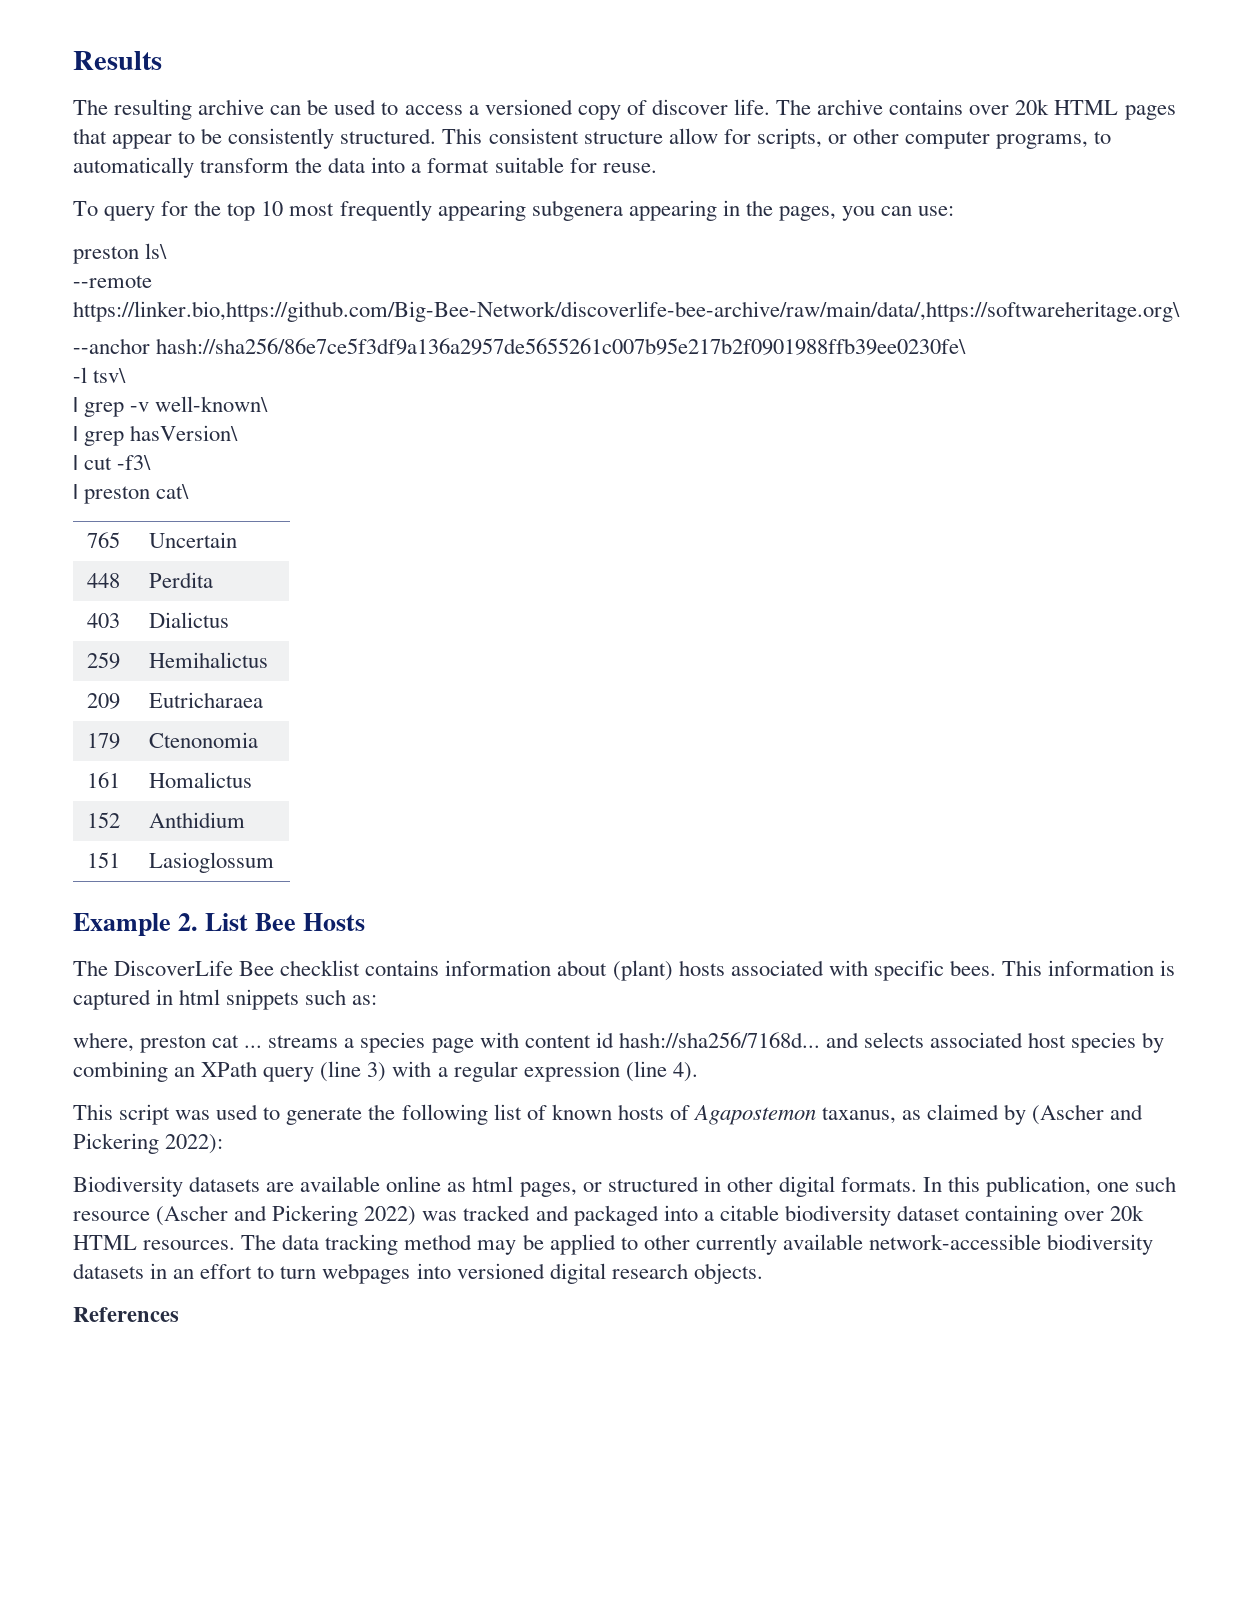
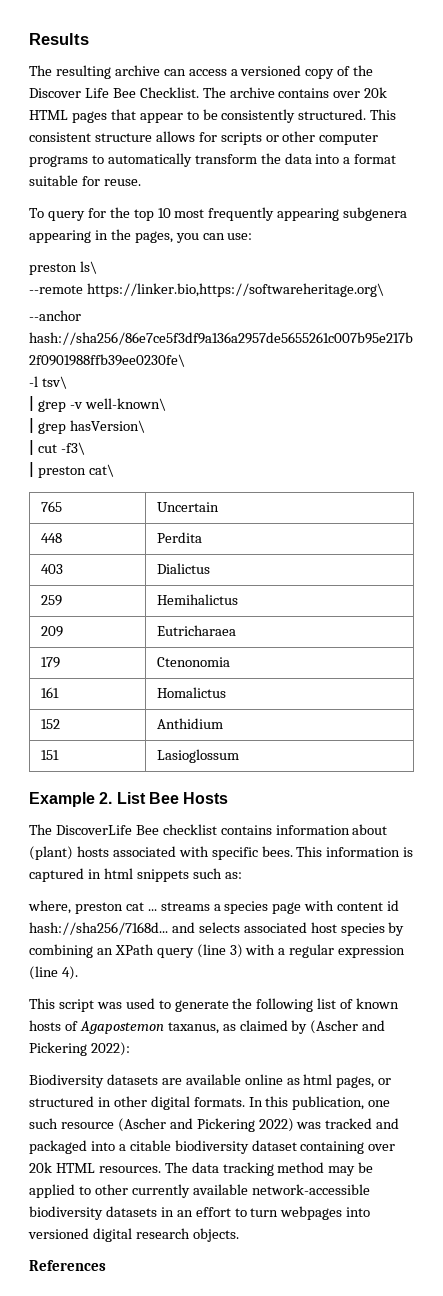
[307,99,399,115] be used to -> (186, 72) none
[651,99,770,115] discover life. -> [353,65,374,76] [29,87,199,98] the Discover Life Bee Checklist.
[668,128,822,149] allow for scripts, -> [155,131,262,145] allows for scripts
[996,134,1089,149] programs, -> [29,155,88,167] programs
[73,301,1180,322] https://linker.bio,https://github.com/Big-Bee-Network/discoverlife-bee-archive/raw/main/data/,https://softwareheritage.org\ -> [86,283,384,297] https://linker.bio,https://softwareheritage.org\

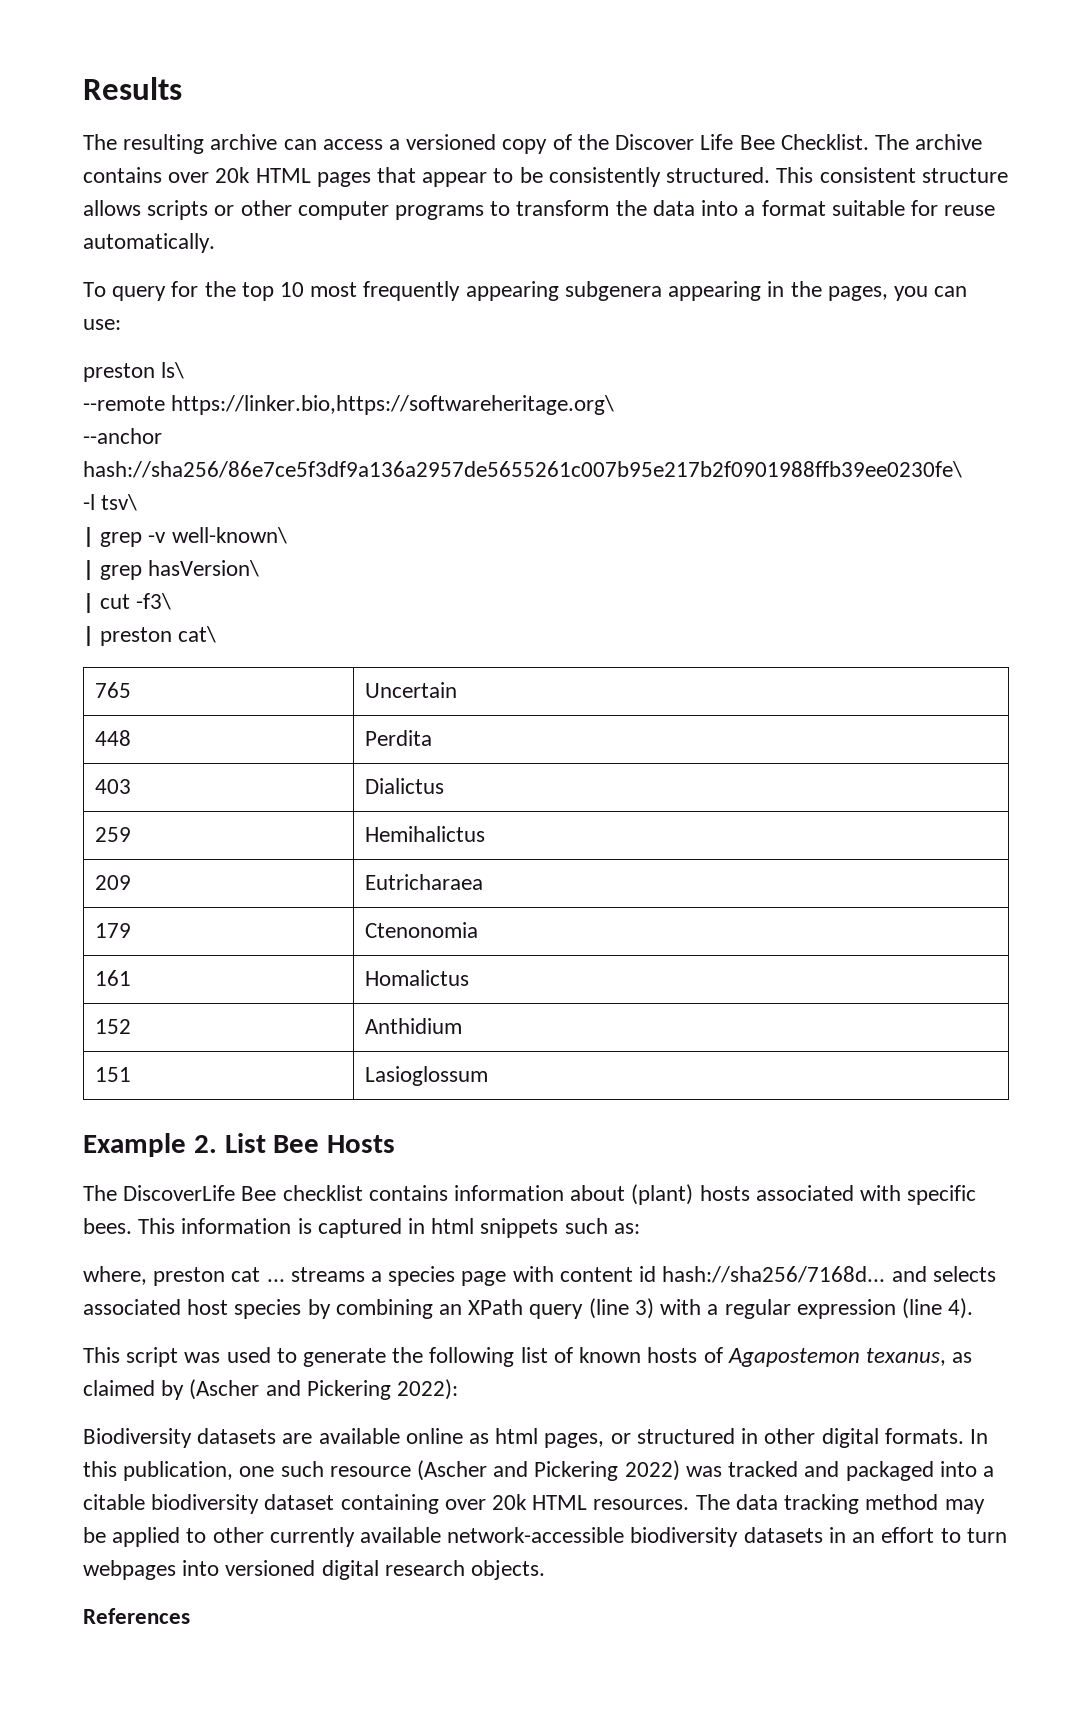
[198,132,217,142] for -> (141, 208) none
[107,153,192,167] automatically -> (511, 208) none
[103,179,141,186] reuse. -> [944,205,996,216] [83,233,215,253] reuse automatically.
[167,1022,219,1034] taxanus, -> [865,1348,946,1366] texanus,

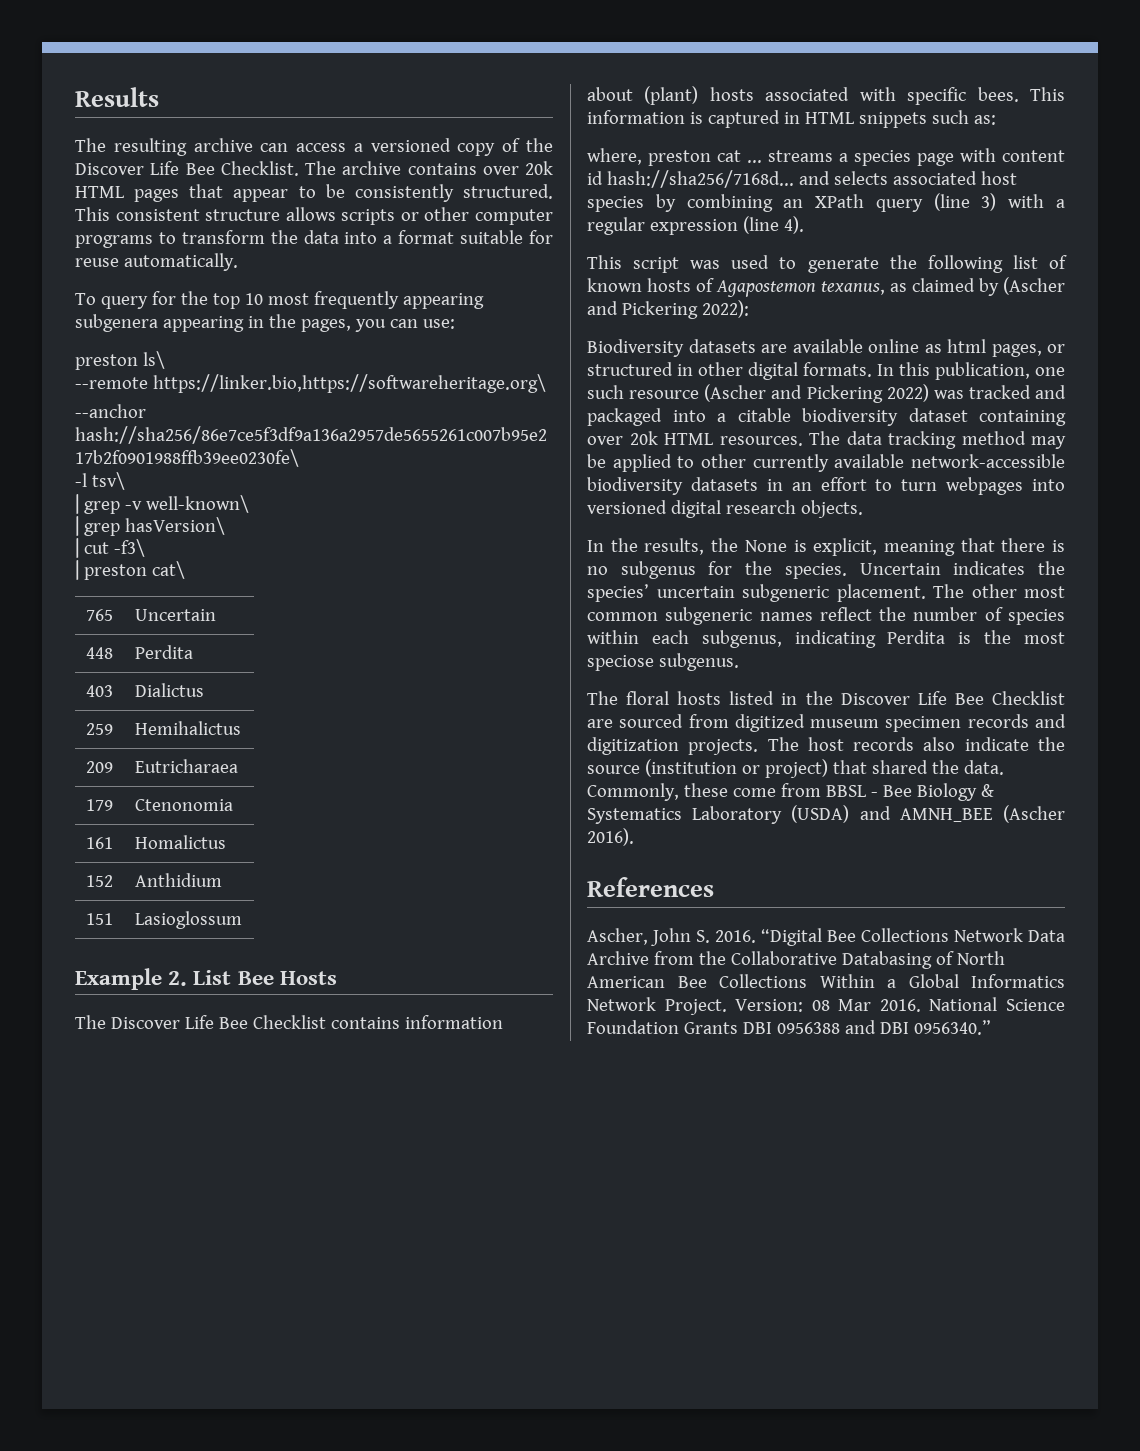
[123,1185,363,1201] DiscoverLife Bee checklist -> [110,1015,326,1029] Discover Life Bee Checklist
[431,1218,475,1234] html -> [804,112,854,124] HTML
[83,1608,190,1624] References -> [587,538,1065,556] [587,561,1065,579] [587,584,1065,602] [587,607,1065,625] [587,630,1065,648] [587,653,739,671] [587,691,1065,705] [587,714,1066,732] [587,737,1065,755] [587,759,1004,778] [587,783,994,801] [587,805,1065,824] [587,828,634,846] [587,877,714,897] [587,928,1065,946] [587,951,1005,969] [587,974,1065,988] [587,997,1065,1015] [587,1020,991,1035] In the results, the None is explicit, meaning that there is no subgenus for the species. Uncertain indicates the species’ uncertain subgeneric placement. The other most common subgeneric names reflect the number of species within each subgenus, indicating Perdita is the most speciose subgenus. // The floral hosts listed in the Discover Life Bee Checklist are sourced from digitized museum specimen records and digitization projects. The host records also indicate the source (institution or project) that shared the data. Commonly, these come from BBSL - Bee Biology & Systematics Laboratory (USDA) and AMNH_BEE (Ascher 2016). // References // Ascher, John S. 2016. “Digital Bee Collections Network Data Archive from the Collaborative Databasing of North American Bee Collections Within a Global Informatics Network Project. Version: 08 Mar 2016. National Science Foundation Grants DBI 0956388 and DBI 0956340.”

